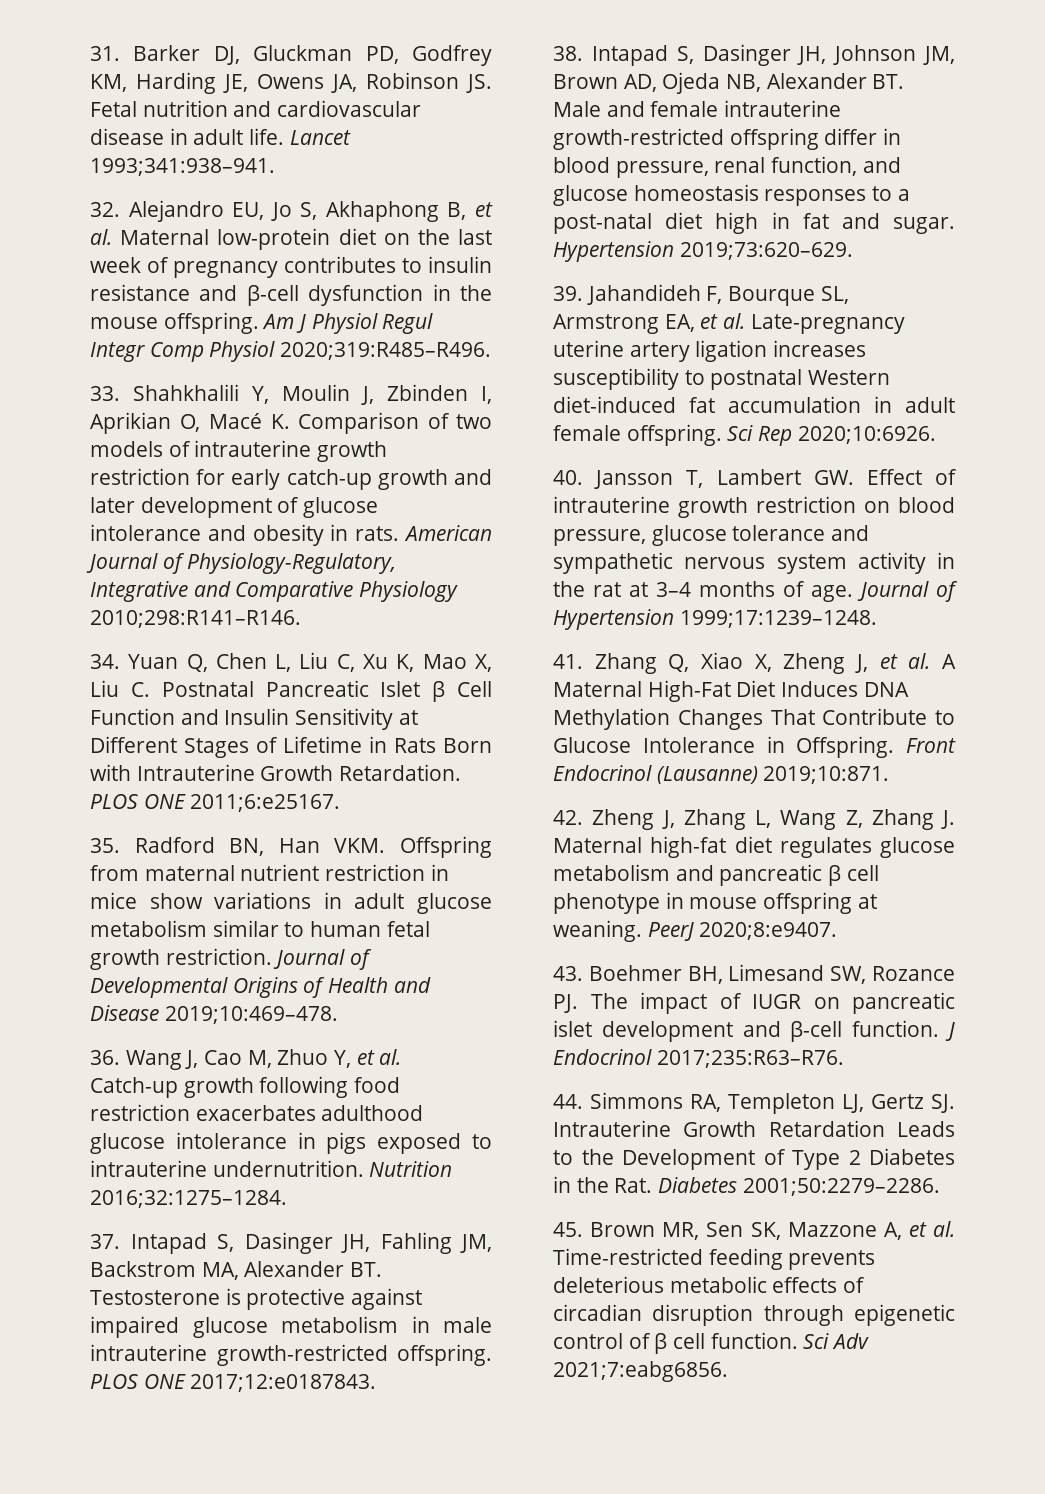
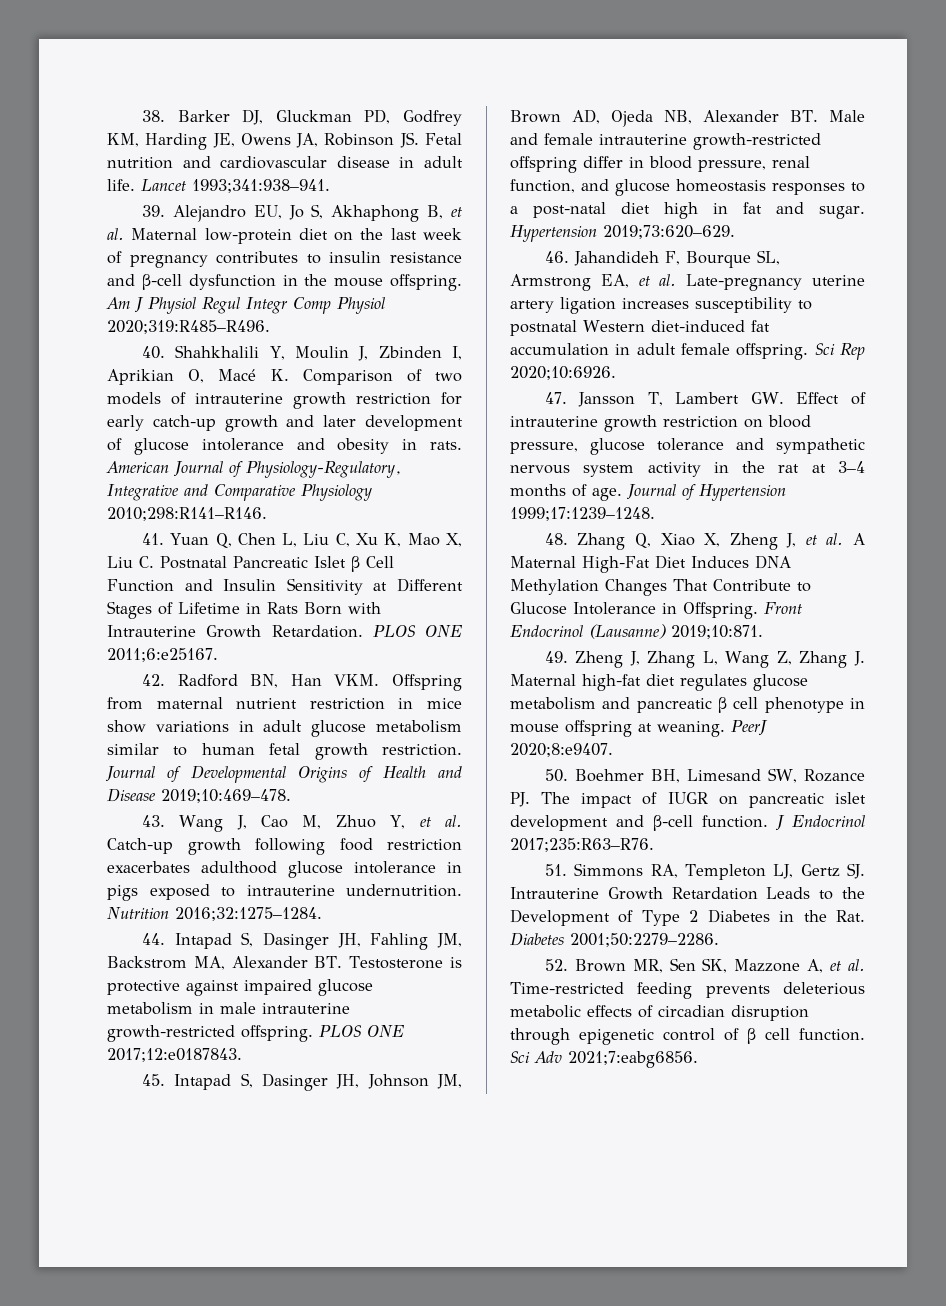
[90,46,120,61] 31. -> [141,110,165,122] 38.
[90,202,120,217] 32. -> [141,205,165,217] 39.
[90,386,120,401] 33. -> [141,346,165,359] 40.
[90,654,120,669] 34. -> [141,533,164,545] 41.
[90,838,120,853] 35. -> [141,674,165,686] 42.
[90,1050,120,1065] 36. -> [141,815,165,827] 43.
[90,1234,120,1249] 37. -> [141,933,165,945] 44.
[553,46,583,61] 38. -> [141,1074,165,1086] 45.
[553,286,583,301] 39. -> [544,251,569,263] 46.
[553,470,583,485] 40. -> [544,392,567,404] 47.
[553,654,583,669] 41. -> [544,533,568,545] 48.
[553,810,583,825] 42. -> [544,651,568,663] 49.
[553,966,583,981] 43. -> [544,769,568,782] 50.
[553,1094,583,1109] 44. -> [544,864,567,876] 51.
[553,1222,583,1237] 45. -> [544,959,568,971] 52.

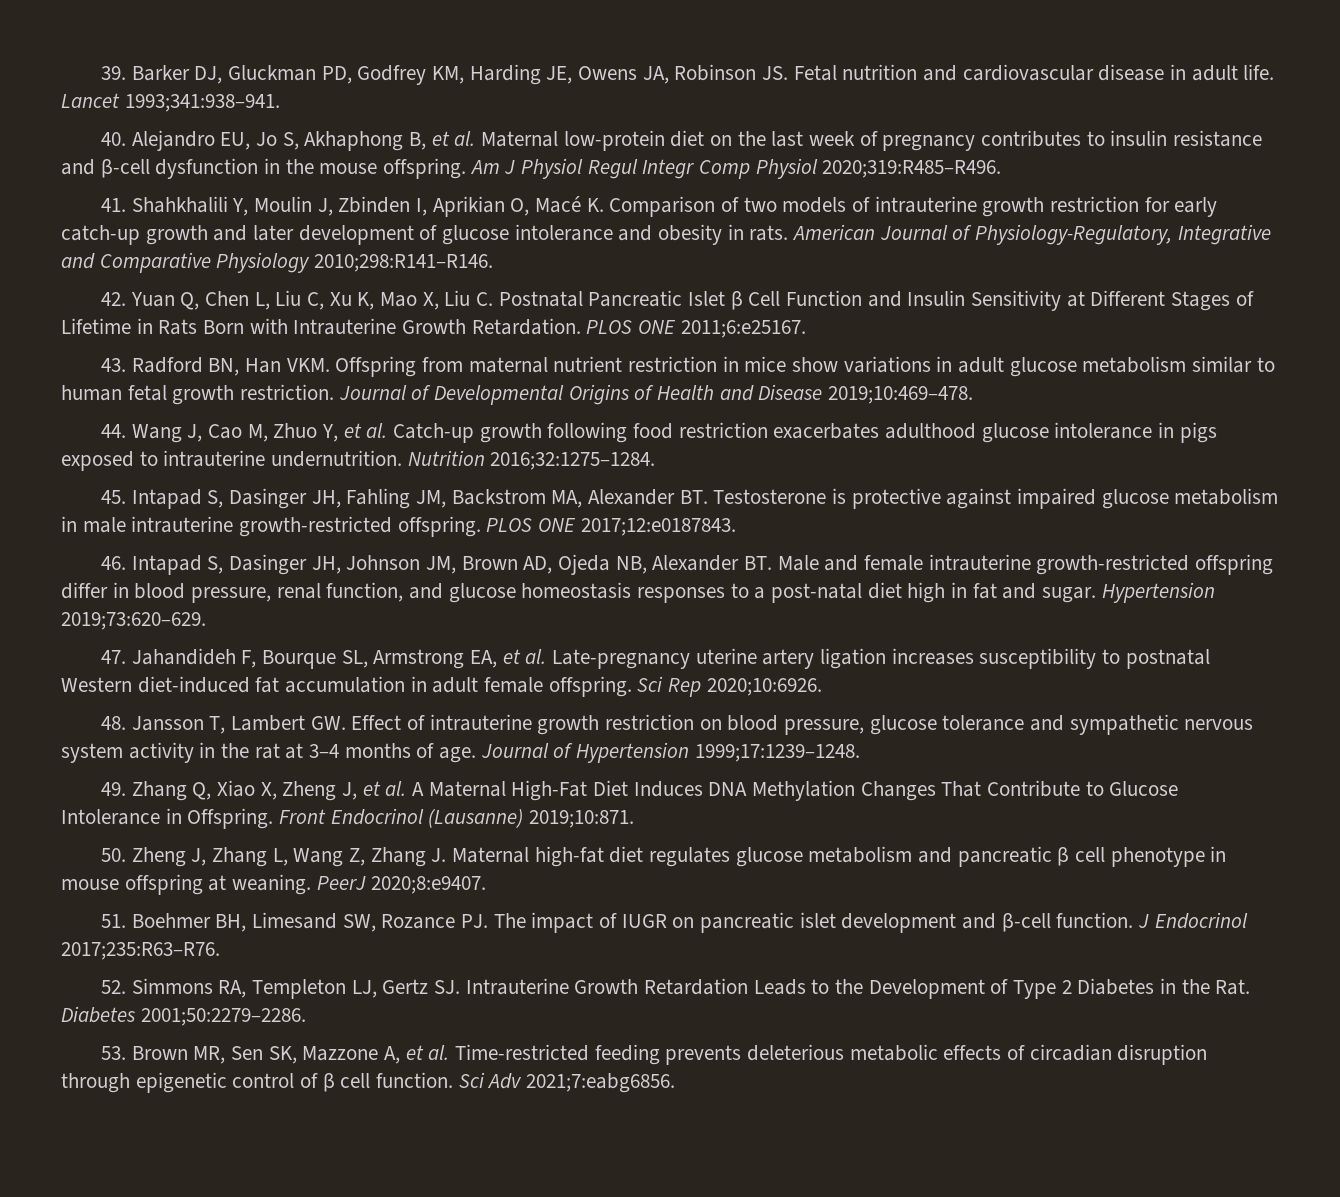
[141,110,165,122] 38. -> [100,66,126,80] 39.
[141,205,165,217] 39. -> [100,132,126,146] 40.
[141,346,165,359] 40. -> [100,198,126,212] 41.
[141,533,164,545] 41. -> [100,292,126,306] 42.
[141,674,165,686] 42. -> [100,358,126,372] 43.
[141,815,165,827] 43. -> [100,424,126,438] 44.
[141,933,165,945] 44. -> [100,490,126,504] 45.
[141,1074,165,1086] 45. -> [100,556,126,570] 46.
[544,251,569,263] 46. -> [100,650,126,664] 47.
[544,392,567,404] 47. -> [100,716,126,730] 48.
[544,533,568,545] 48. -> [100,782,126,796] 49.
[544,651,568,663] 49. -> [100,848,126,862] 50.
[544,769,568,782] 50. -> [100,914,126,928] 51.
[544,864,567,876] 51. -> [100,980,126,994] 52.
[544,959,568,971] 52. -> [100,1046,126,1060] 53.

